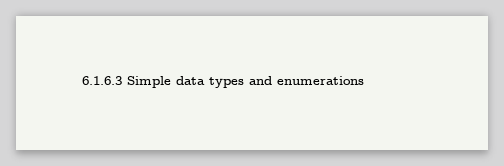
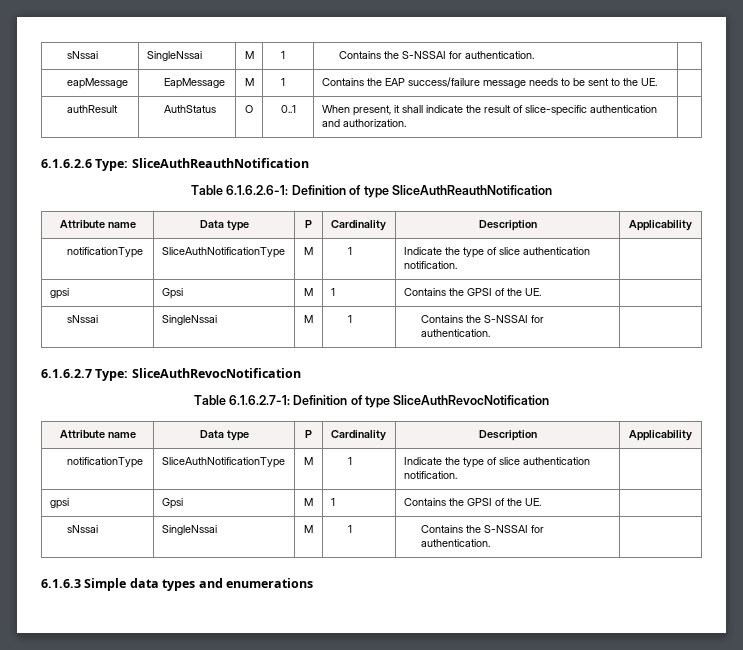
(82, 80) none -> [67,51,99,59] [146,51,202,61] [244,51,254,59] [281,51,286,59] [339,51,535,59] [67,78,129,89] [164,78,226,89] [244,78,254,86] [281,78,286,86] [321,77,657,88] [67,105,119,113] [164,105,217,113] [245,105,253,113] [281,105,297,113] [321,105,657,116] [321,119,406,127] [41,158,309,171] [191,185,552,198] [59,220,136,228] [199,220,249,231] [305,220,312,228] [330,220,386,231] [478,220,537,231] [629,220,692,231] [67,247,144,258] [161,247,285,258] [304,247,313,255] [347,247,352,255] [403,247,590,258] [403,261,457,269] [49,288,69,299] [161,288,183,299] [304,288,313,296] [330,288,335,296] [403,288,541,296] [67,315,99,323] [161,315,217,325] [304,315,313,323] [347,315,352,323] [421,315,545,323] [421,329,491,337] [41,368,301,381] [193,395,550,408] [59,430,136,438] [199,430,249,441] [305,430,312,438] [330,430,386,441] [478,430,537,441] [629,430,692,441] [67,457,144,468] [161,457,285,468] [304,457,313,465] [347,457,352,465] [403,457,590,468] [403,471,457,479] [49,498,69,509] [161,498,183,509] [304,498,313,506] [330,498,335,506] [403,498,541,506] [67,525,99,533] [161,525,217,535] [304,525,313,533] [347,525,352,533] [421,525,545,533] [421,539,491,547] sNssai | SingleNssai | M | 1 | Contains the S-NSSAI for authentication. | // eapMessage | EapMessage | M | 1 | Contains the EAP success/failure message needs to be sent to the UE. | // authResult | AuthStatus | O | 0..1 | When present, it shall indicate the result of slice-specific authentication and authorization. | // 6.1.6.2.6 Type: SliceAuthReauthNotification // Table 6.1.6.2.6-1: Definition of type SliceAuthReauthNotification // Attribute name | Data type | P | Cardinality | Description | Applicability // notificationType | SliceAuthNotificationType | M | 1 | Indicate the type of slice authentication notification. | // gpsi | Gpsi | M | 1 | Contains the GPSI of the UE. | // sNssai | SingleNssai | M | 1 | Contains the S-NSSAI for authentication. | // 6.1.6.2.7 Type: SliceAuthRevocNotification // Table 6.1.6.2.7-1: Definition of type SliceAuthRevocNotification // Attribute name | Data type | P | Cardinality | Description | Applicability // notificationType | SliceAuthNotificationType | M | 1 | Indicate the type of slice authentication notification. | // gpsi | Gpsi | M | 1 | Contains the GPSI of the UE. | // sNssai | SingleNssai | M | 1 | Contains the S-NSSAI for authentication. | //

